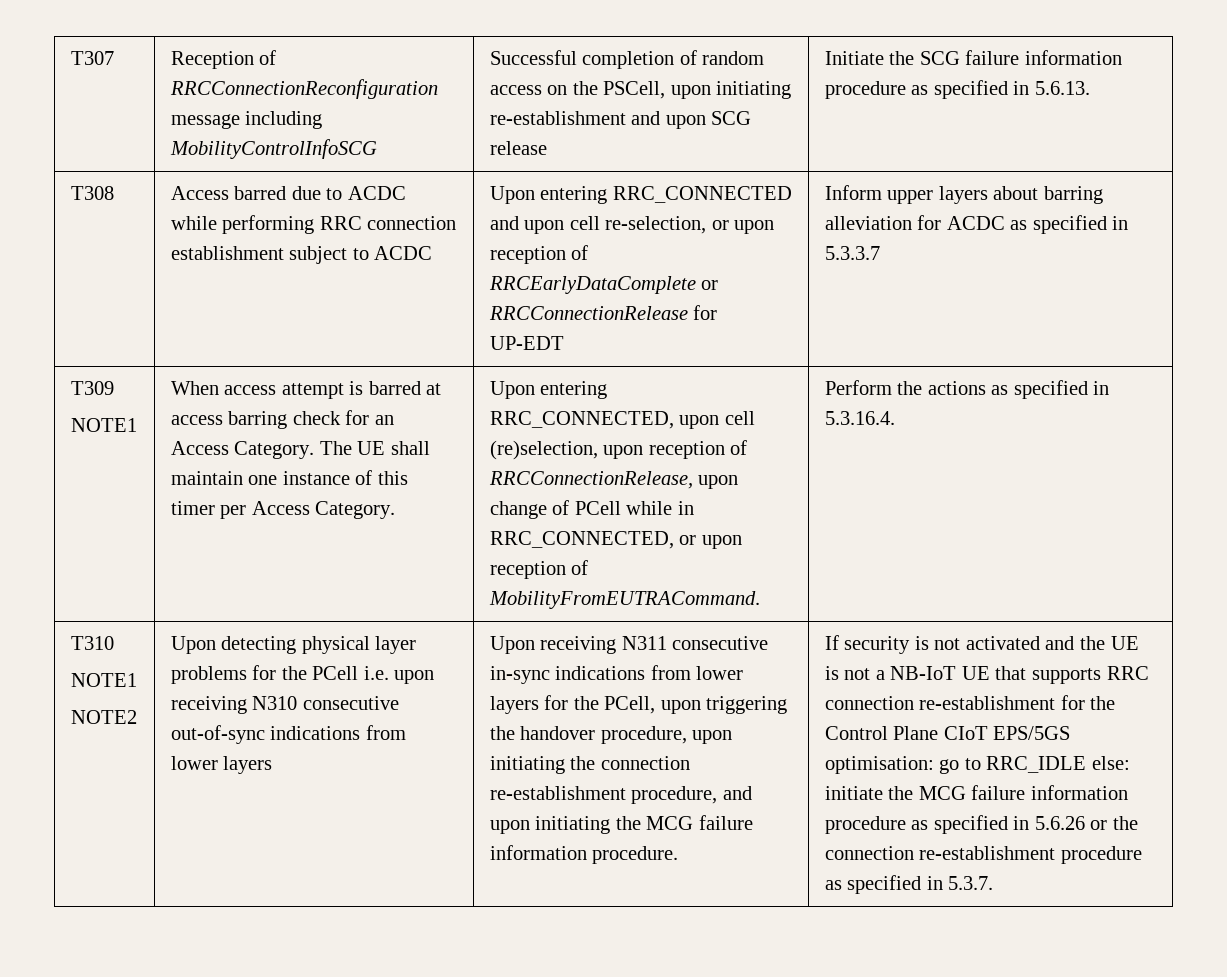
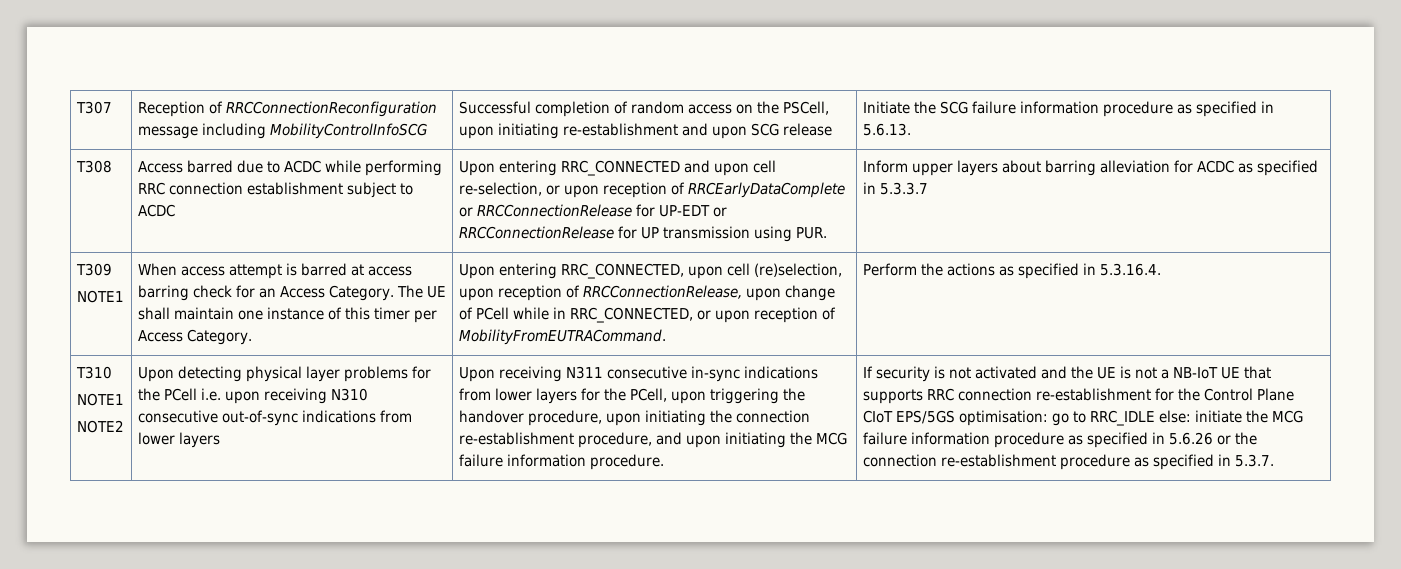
(564, 343) none -> [712,207,727,217] [458,226,827,242] or RRCConnectionRelease for UP transmission using PUR.

